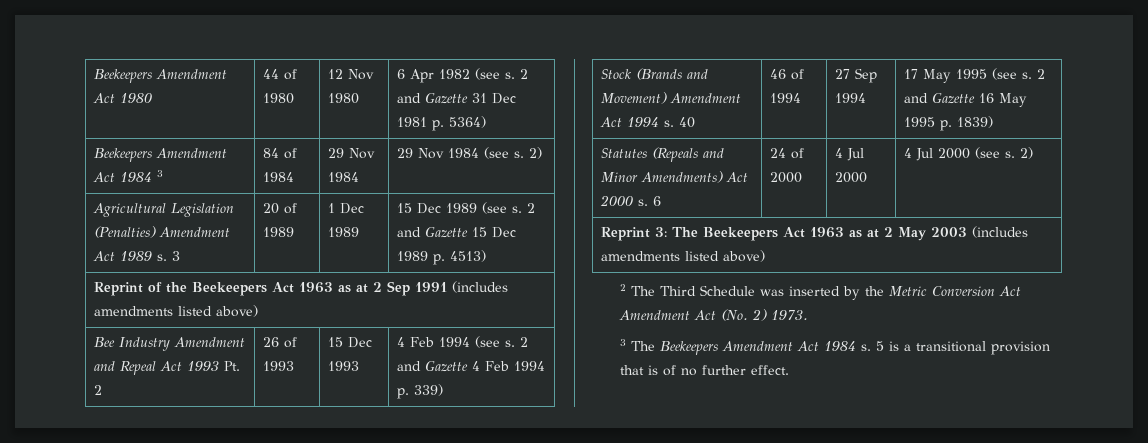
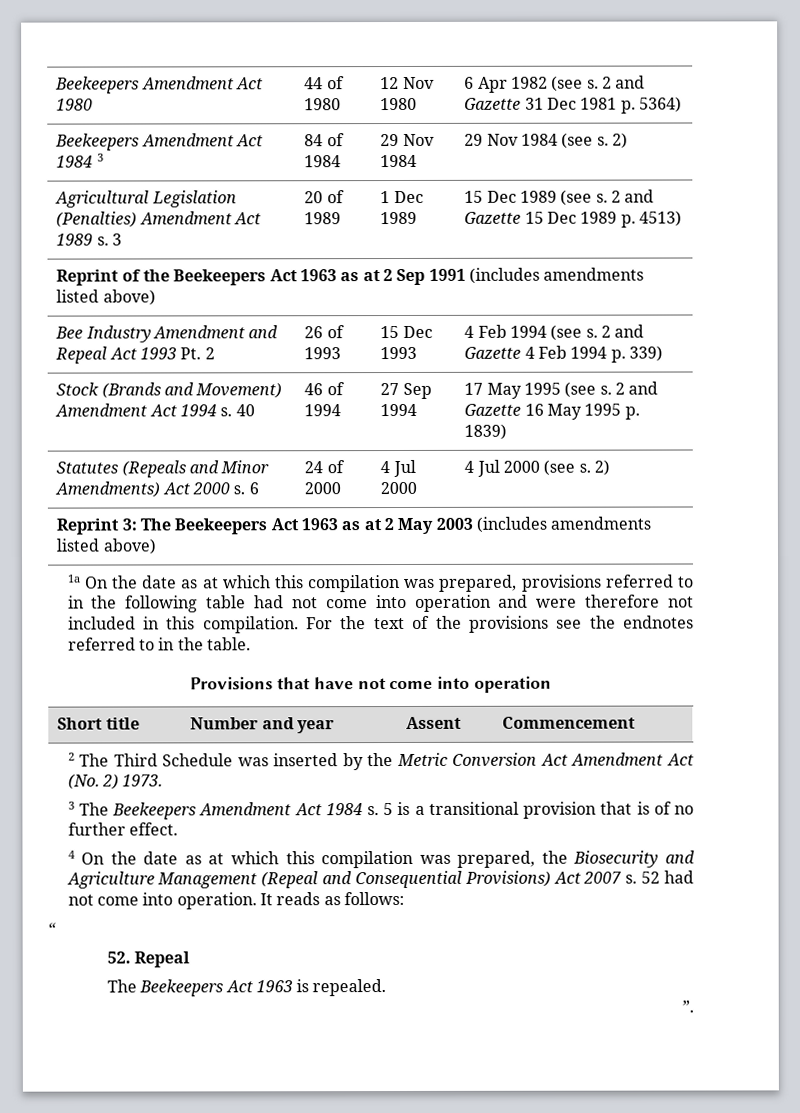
(766, 256) none -> [67,574,694,593] [67,594,694,613] [67,615,694,634] [67,637,251,651] [190,675,552,693] [57,717,140,730] [190,717,336,734] [406,716,463,729] [502,716,637,729] // 1a On the date as at which this compilation was prepared, provisions referred to in the following table had not come into operation and were therefore not included in this compilation. For the text of the provisions see the endnotes referred to in the table. // Provisions that have not come into operation // Short title | Number and year | Assent | Commencement
(789, 370) none -> [67,850,695,869] [66,870,694,889] [67,891,405,910] [48,922,56,935] [106,951,191,968] [106,979,387,997] [682,1000,694,1013] // 4 On the date as at which this compilation was prepared, the Biosecurity and Agriculture Management (Repeal and Consequential Provisions) Act 2007 s. 52 had not come into operation. It reads as follows: // “ // 52. Repeal // The Beekeepers Act 1963 is repealed. // ”.

